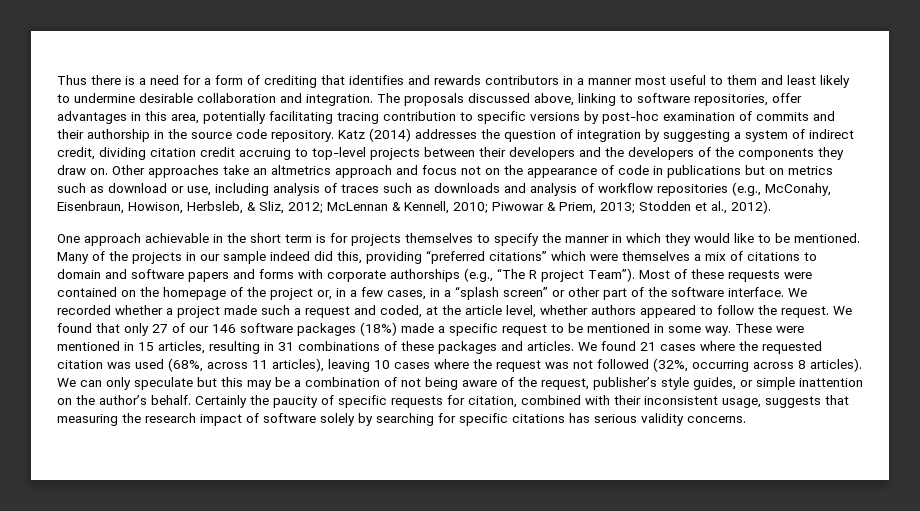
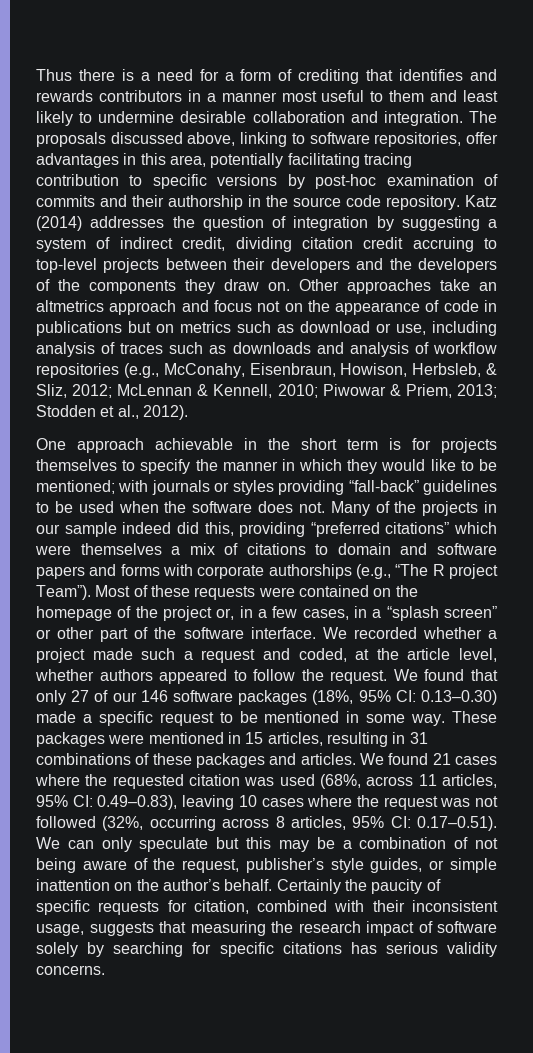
[794,233,860,243] mentioned. -> [36,480,497,495] [36,501,325,513] mentioned; with journals or styles providing “fall-back” guidelines to be used when the software does not.
[360,322,397,336] (18%) -> [312,690,497,705] (18%, 95% CI: 0.13–0.30)
(772, 328) none -> [36,732,105,747] packages
[272,358,324,372] articles), -> [442,774,497,788] [36,795,178,810] articles, 95% CI: 0.49–0.83),
[810,358,862,372] articles). -> [290,816,497,831] articles, 95% CI: 0.17–0.51).

